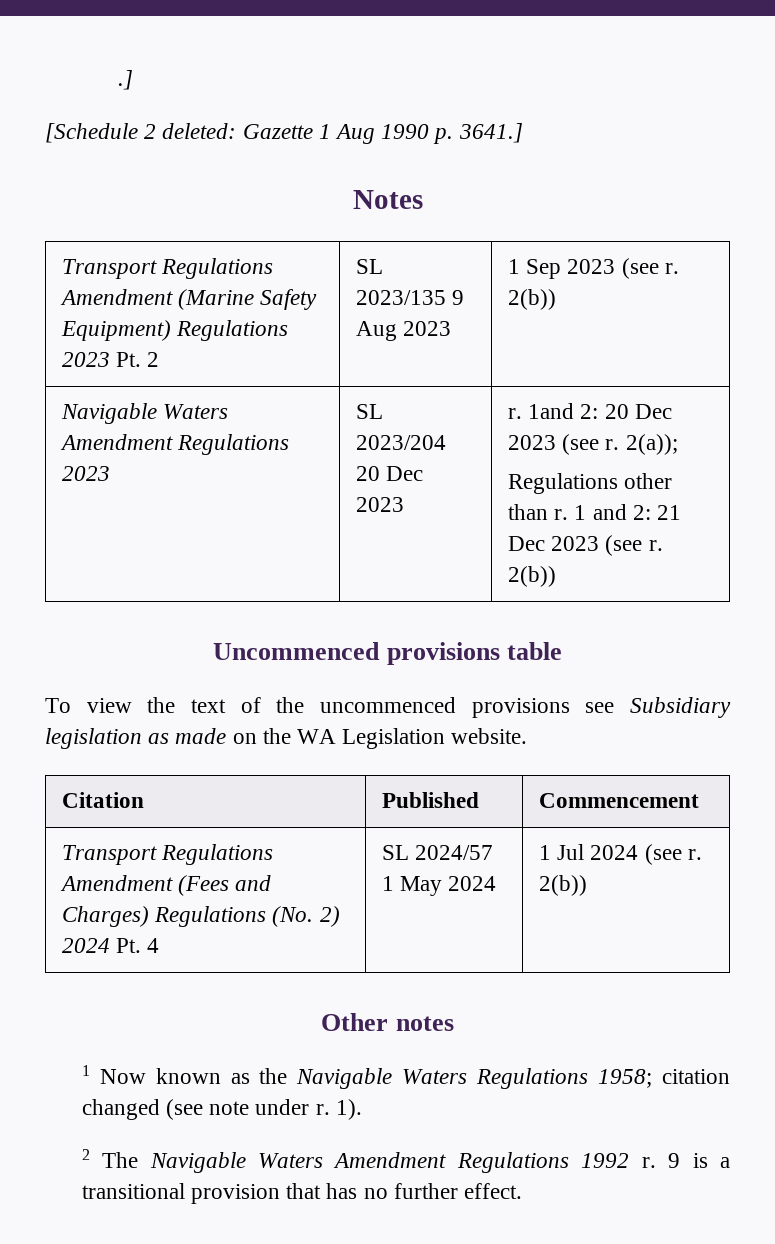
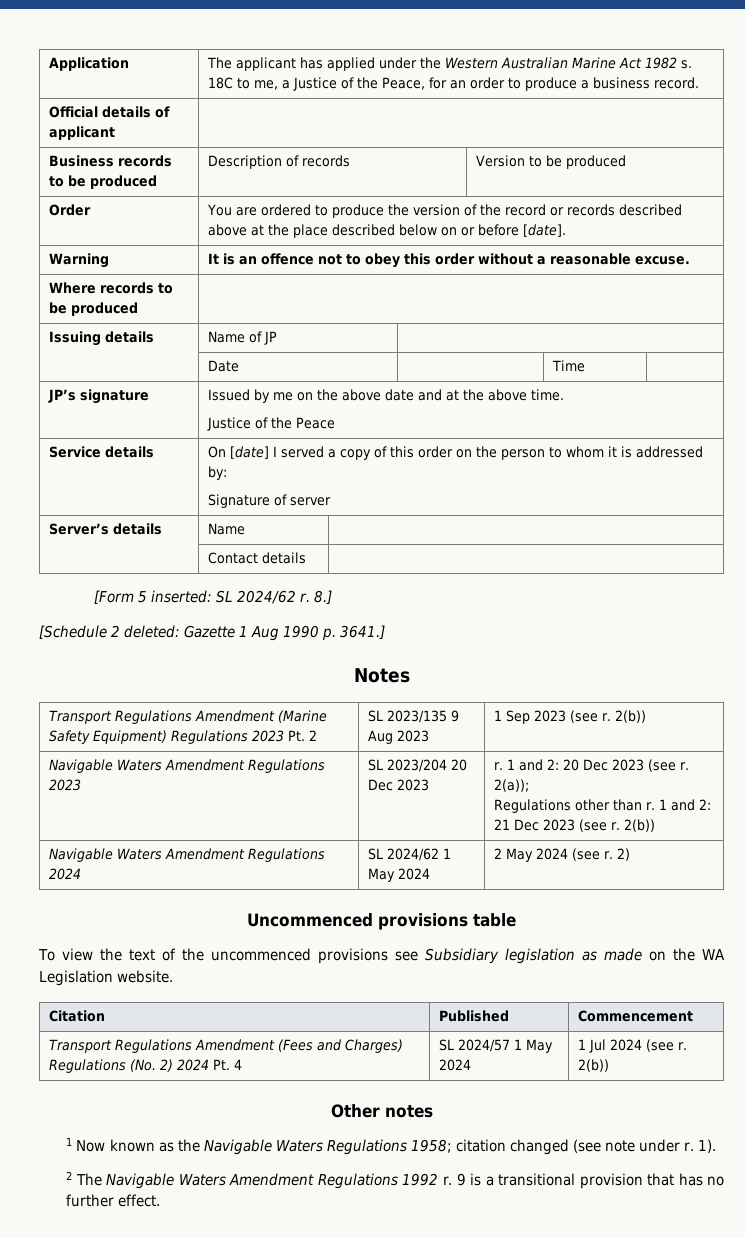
[118,70,134,90] .] -> [48,57,129,71] [206,57,692,71] [207,77,699,91] [48,106,170,118] [48,126,115,140] [48,155,172,167] [48,175,157,189] [207,155,350,169] [475,155,626,169] [48,204,91,216] [206,204,682,218] [207,224,566,238] [48,253,109,268] [207,253,690,268] [48,282,173,294] [48,302,138,316] [48,331,154,346] [207,331,277,345] [207,360,239,372] [551,360,585,372] [47,389,149,404] [207,389,564,403] [206,417,335,431] [48,446,154,458] [207,446,703,460] [207,466,227,480] [207,494,331,508] [48,523,162,535] [207,523,245,535] [207,552,306,564] [93,590,333,604] Application | The applicant has applied under the Western Australian Marine Act 1982 s. 18C to me, a Justice of the Peace, for an order to produce a business record. // Official details of applicant | // Business records to be produced | Description of records | Version to be produced // Order | You are ordered to produce the version of the record or records described above at the place described below on or before [date]. // Warning | It is an offence not to obey this order without a reasonable excuse. // Where records to be produced | // Issuing details | Name of JP | // | Date | | Time | // JP’s signature | Issued by me on the above date and at the above time. // Justice of the Peace // Service details | On [date] I served a copy of this order on the person to whom it is addressed by: // Signature of server // Server’s details | Name | // | Contact details | // [Form 5 inserted: SL 2024/62 r. 8.]
[528,403,575,419] 1and -> [506,759,543,771] 1 and
(556, 576) none -> [48,848,325,862] [48,868,81,880] [367,848,451,861] [367,868,430,882] [493,848,630,862] // Navigable Waters Amendment Regulations 2024 | SL 2024/62 1 May 2024 | 2 May 2024 (see r. 2)

